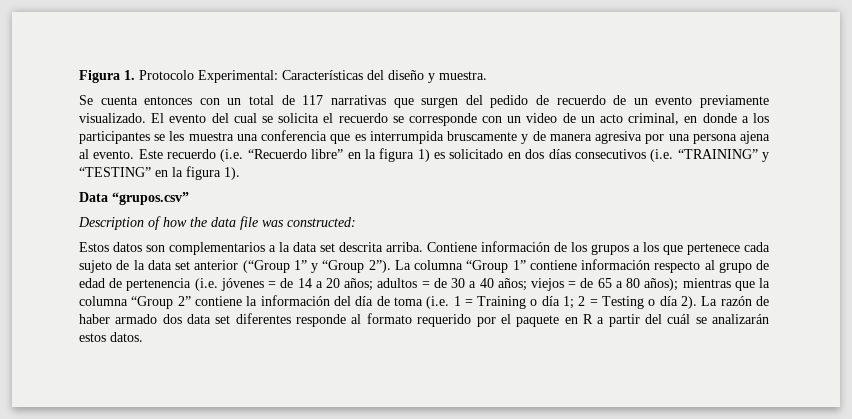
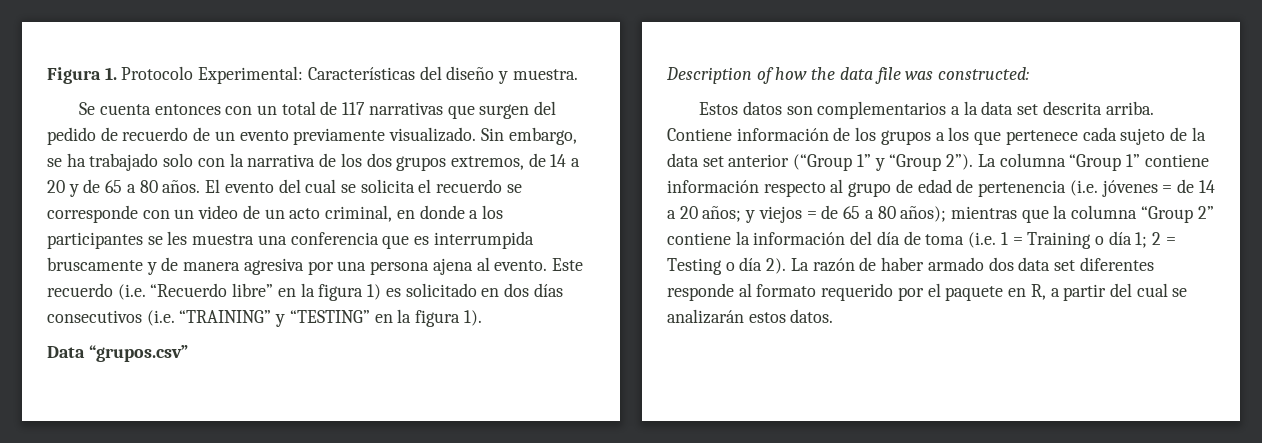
(146, 118) none -> [480,127,577,145] [47,153,581,171] [47,179,201,197] Sin embargo, se ha trabajado solo con la narrativa de los dos grupos extremos, de 14 a 20 y de 65 a 80 años.
[377,278,527,291] adultos = de 30 a 40 años; -> [745,210,756,223] y
[582,314,593,324] R -> [1030,284,1046,300] R,
[667,314,691,324] cuál -> [1136,283,1168,297] cual

